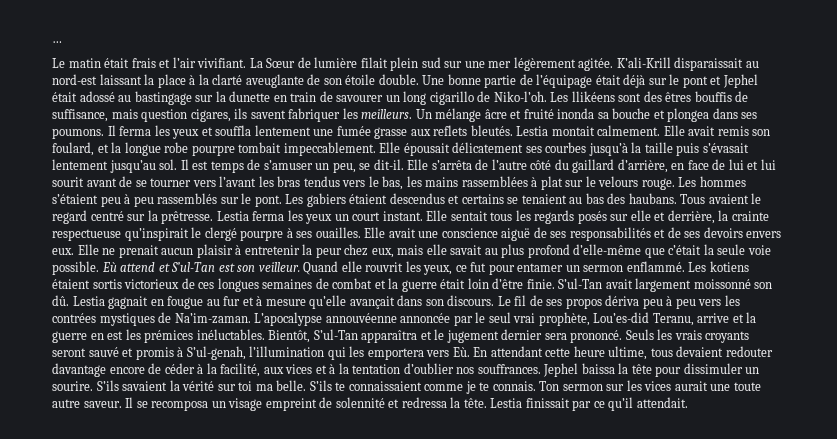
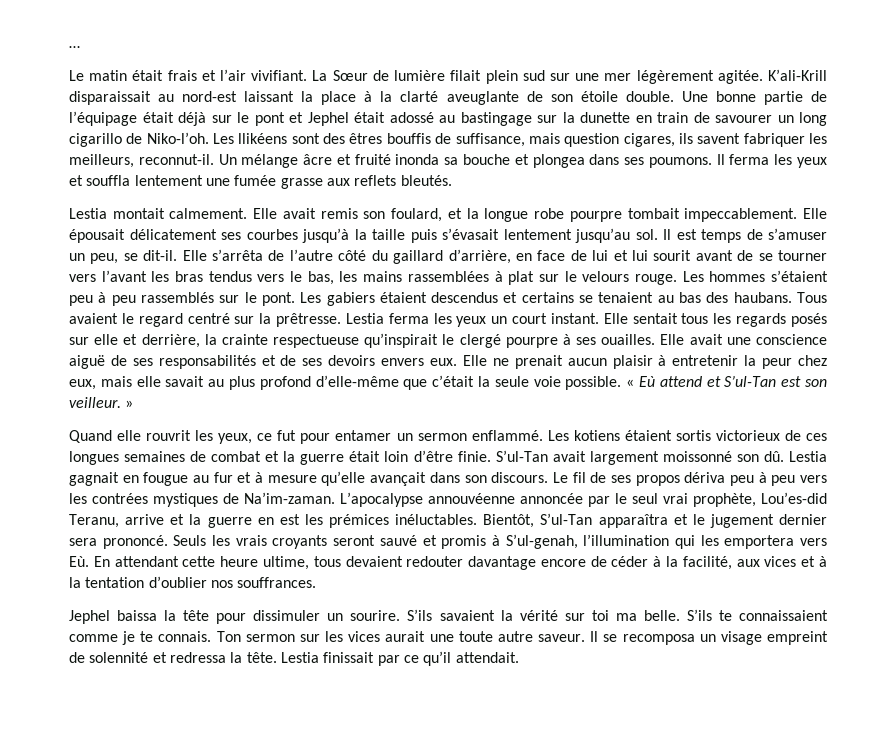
[361,109,413,119] meilleurs. -> [69,154,214,168] meilleurs, reconnut-il.
(513, 130) none -> (452, 180) //
(99, 268) none -> [626,379,635,387] «
(300, 267) none -> [125,400,134,408] » //
(541, 369) none -> (317, 582) //

